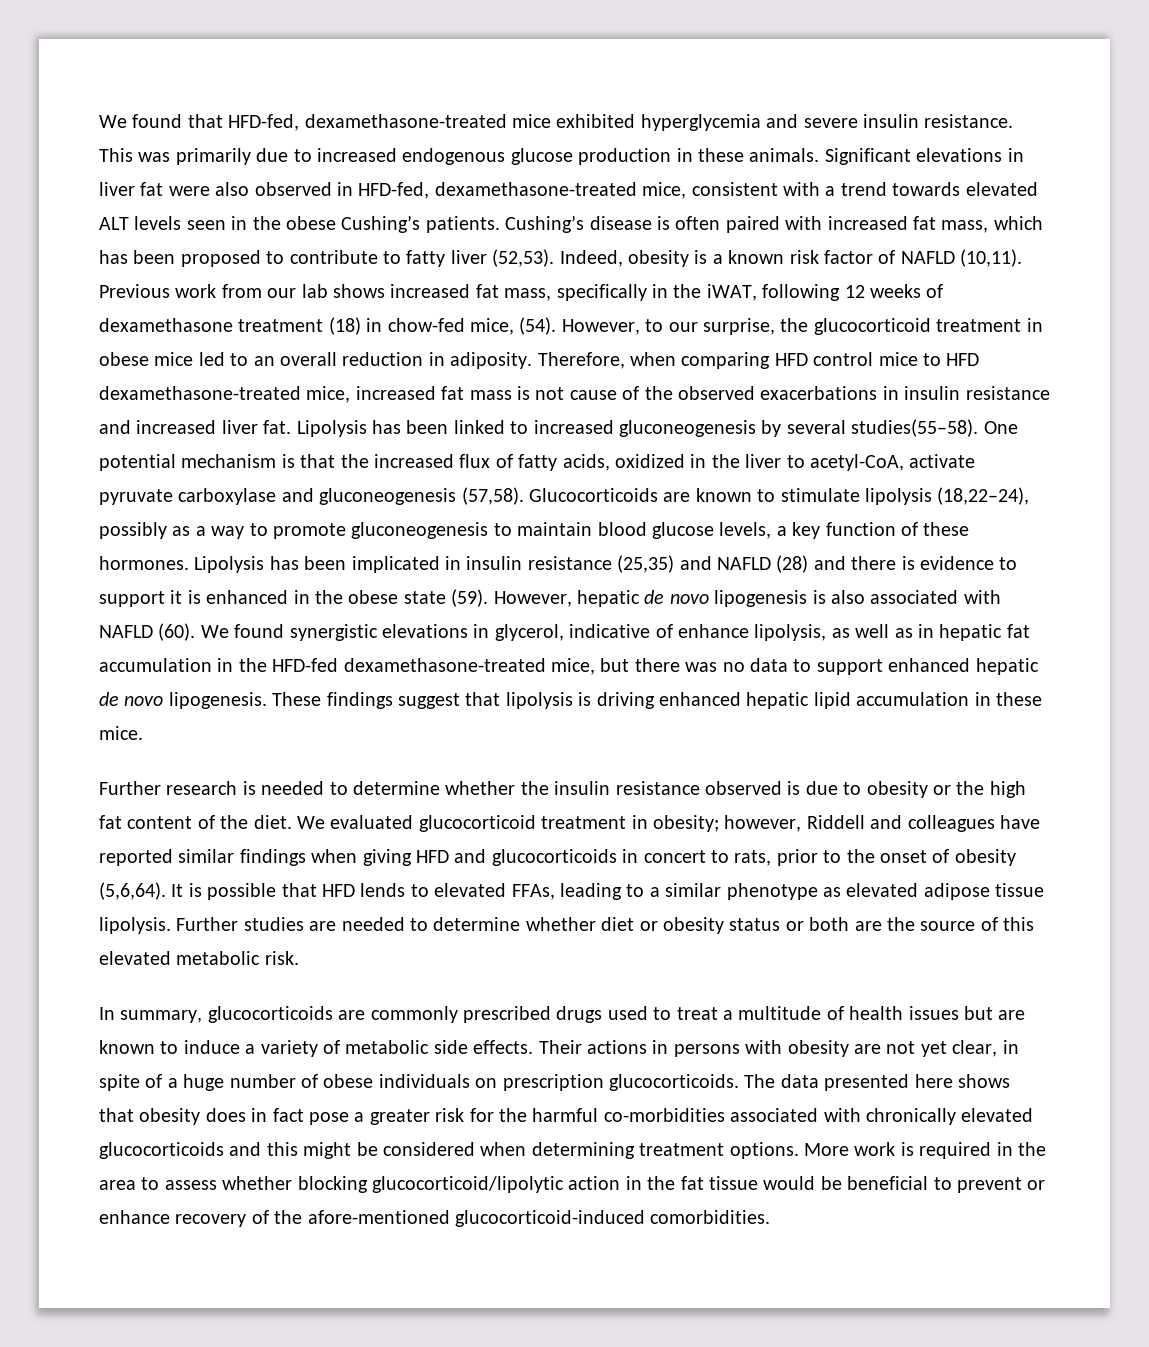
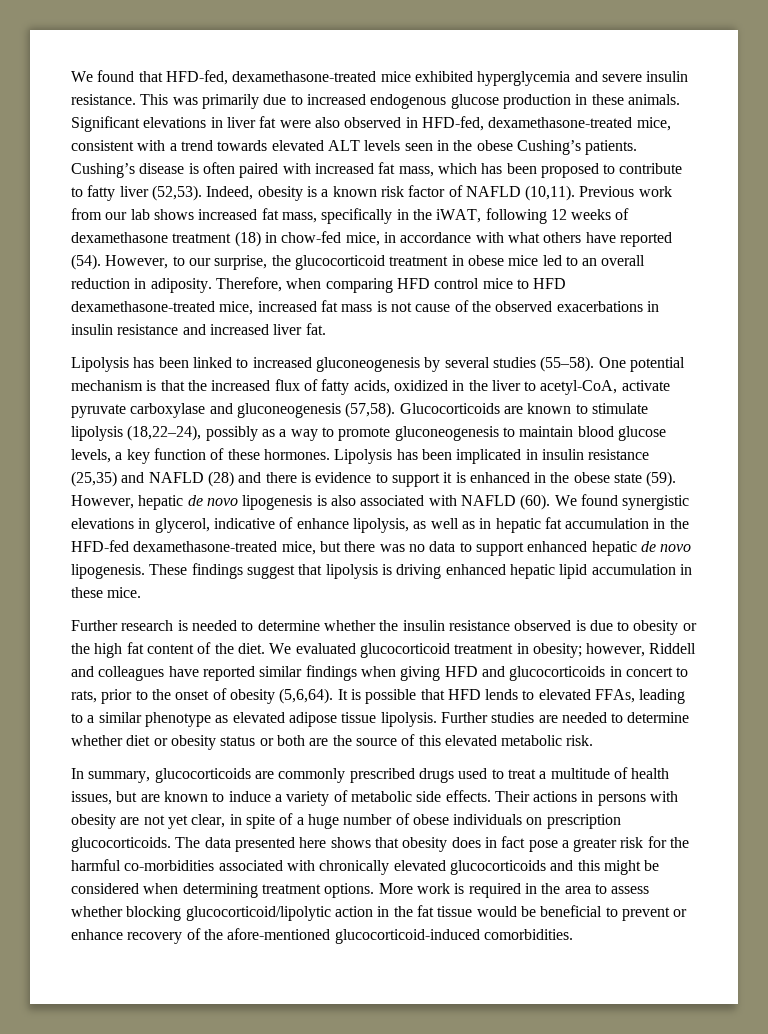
(514, 326) none -> [383,232,672,247] in accordance with what others have reported
(292, 427) none -> (326, 329) //
[851,419,979,437] studies(55–58). -> [492,356,595,372] studies (55–58).
[908,1006,959,1020] issues -> [71,791,112,805] issues,

